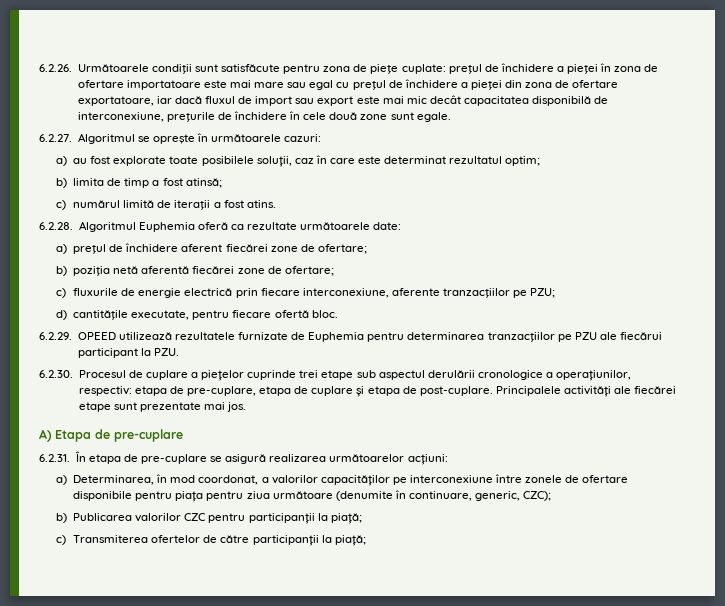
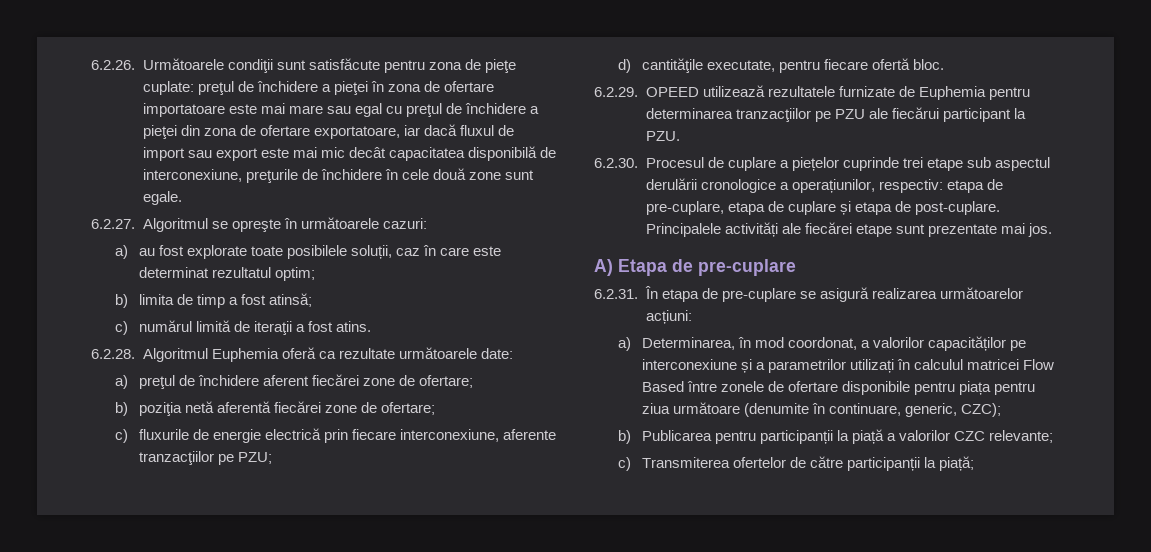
(493, 479) none -> [740,359,1055,373] [641,381,684,392] și a parametrilor utilizați în calculul matricei Flow Based
[135,513,206,522] valorilor CZC -> (712, 435) none
[330,513,362,524] piață; -> [852,429,1054,444] piață a valorilor CZC relevante;

